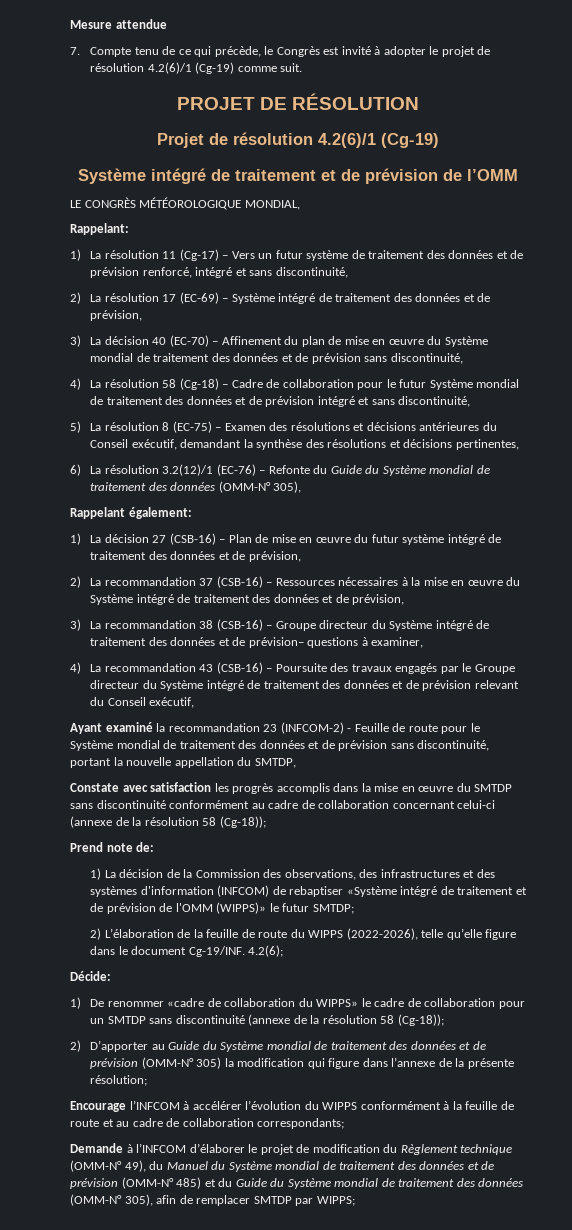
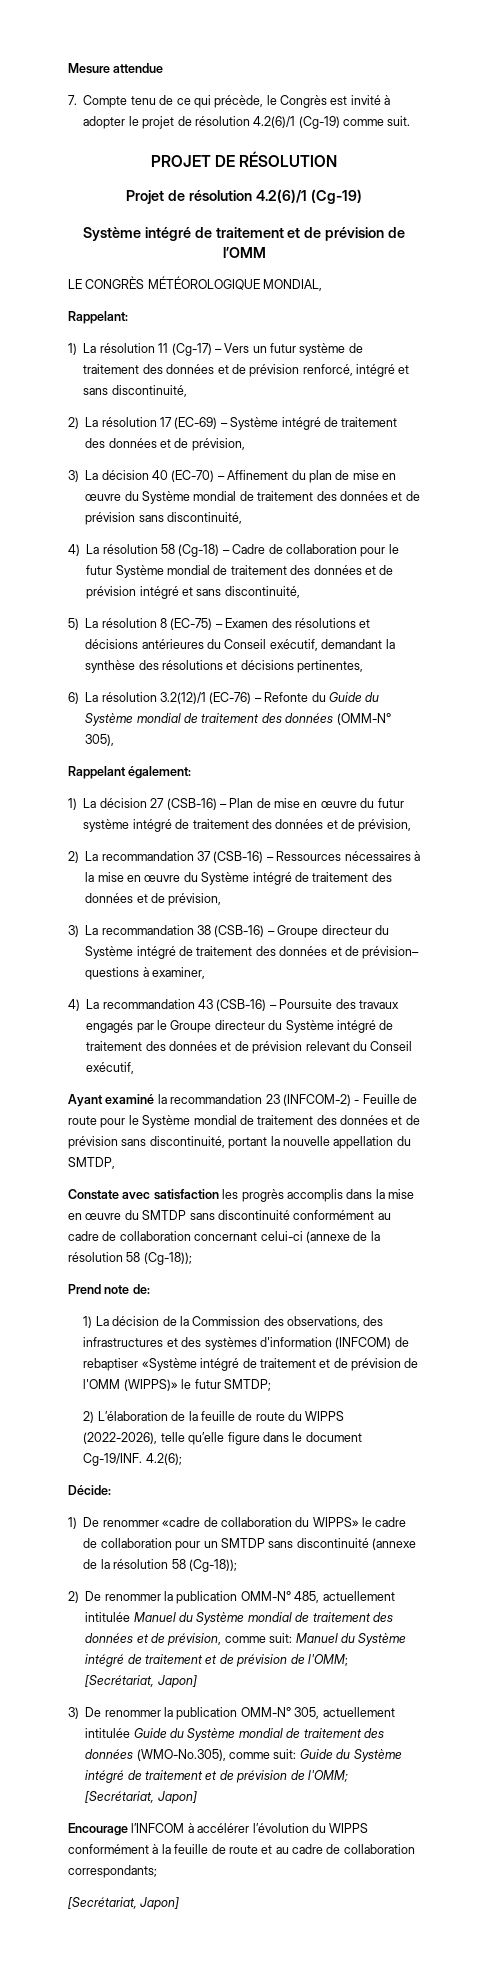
[90,1040,486,1052] [90,1057,514,1069] [90,1075,148,1086] D’apporter au Guide du Système mondial de traitement des données et de prévision (OMM-N° 305) la modification qui figure dans l’annexe de la présente résolution; -> [85,1591,395,1604] [85,1612,393,1625] [85,1633,407,1646] [85,1654,348,1667] [85,1675,197,1688] [68,1707,395,1720] [85,1728,384,1741] [85,1749,402,1762] [85,1770,348,1783] [85,1791,197,1804] De renommer la publication OMM-N° 485, actuellement intitulée Manuel du Système mondial de traitement des données et de prévision, comme suit: Manuel du Système intégré de traitement et de prévision de l'OMM; [Secrétariat, Japon] // 3) De renommer la publication OMM-N° 305, actuellement intitulée Guide du Système mondial de traitement des données (WMO-No.305), comme suit: Guide du Système intégré de traitement et de prévision de l'OMM; [Secrétariat, Japon]
[70,1143,513,1155] [70,1160,495,1172] [70,1177,524,1189] [70,1194,355,1206] Demande à l’INFCOM d’élaborer le projet de modification du Règlement technique (OMM-N° 49), du Manuel du Système mondial de traitement des données et de prévision (OMM-N° 485) et du Guide du Système mondial de traitement des données (OMM-N° 305), afin de remplacer SMTDP par WIPPS; -> [68,1897,180,1910] [Secrétariat, Japon]

